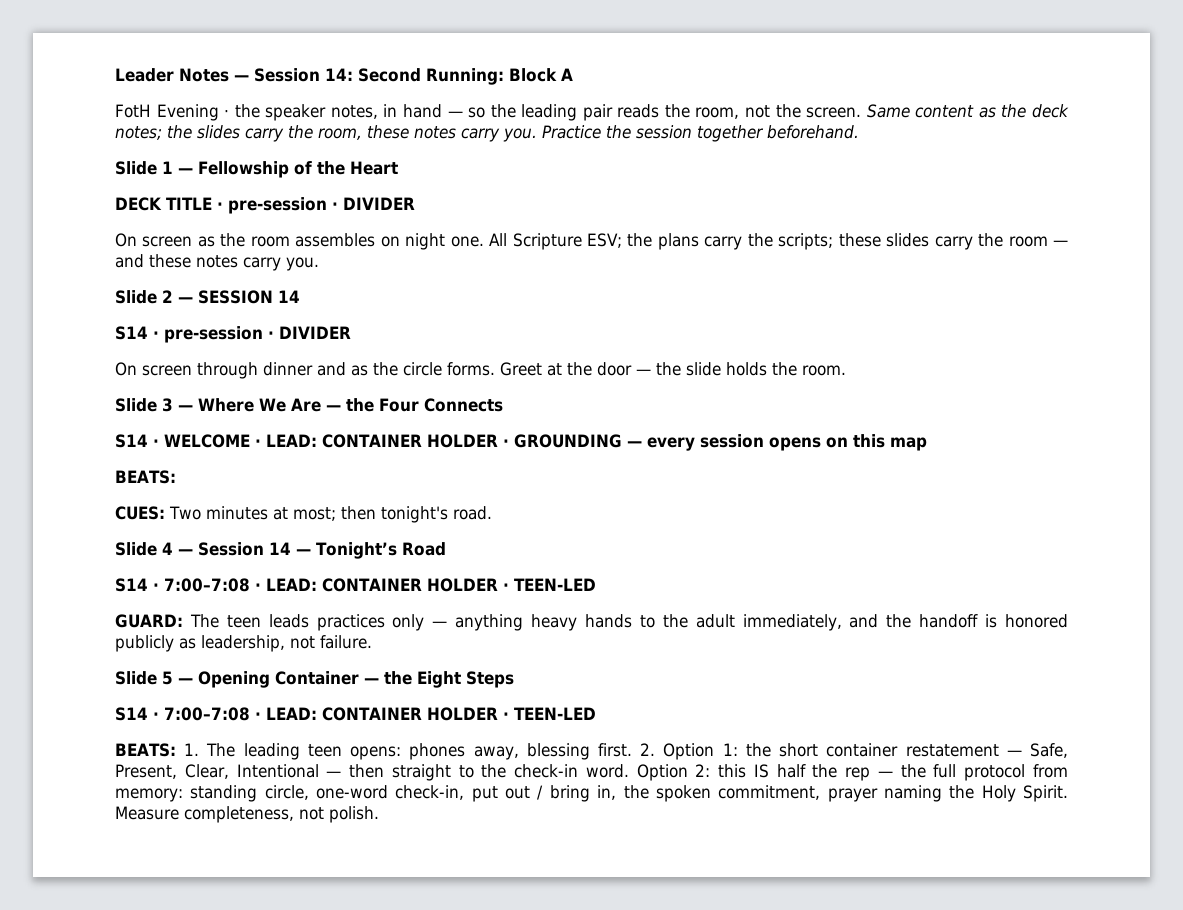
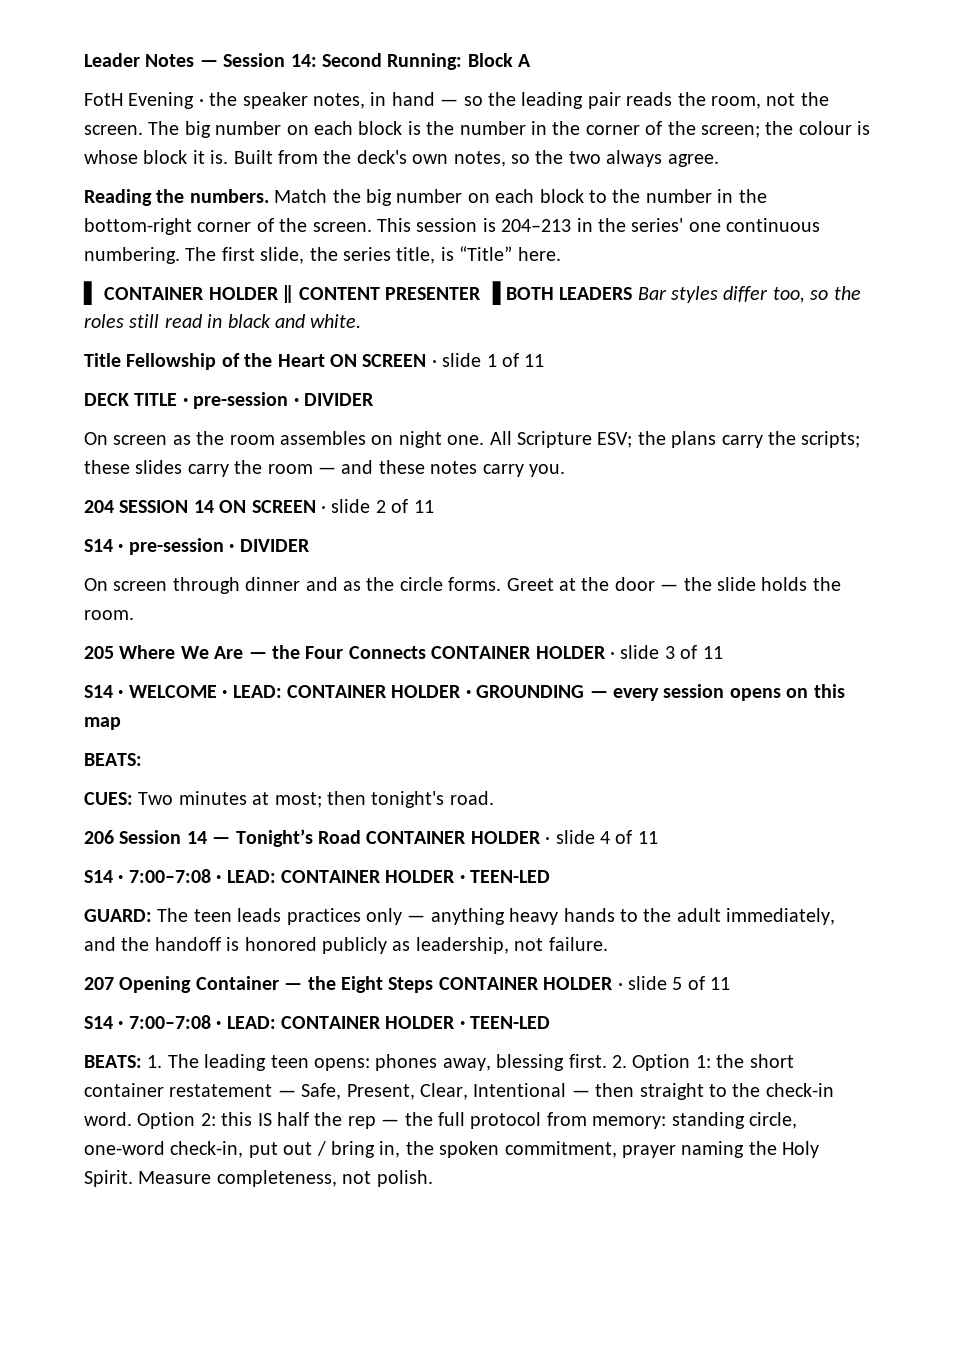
[866,104,1070,118] [115,125,859,142] [115,161,398,178] Same content as the deck notes; the slides carry the room, these notes carry you. Practice the session together beforehand. // Slide 1 — Fellowship of the Heart -> [148,121,871,138] [84,150,719,167] [84,189,767,206] [84,218,821,235] [84,246,561,264] [83,281,861,305] [84,314,362,328] [84,353,545,370] The big number on each block is the number in the corner of the screen; the colour is whose block it is. Built from the deck's own notes, so the two always agree. // Reading the numbers. Match the big number on each block to the number in the bottom-right corner of the screen. This session is 204–213 in the series' one continuous numbering. The first slide, the series title, is “Title” here. // ▌ CONTAINER HOLDER ‖ CONTENT PRESENTER ▐ BOTH LEADERS Bar styles differ too, so the roles still read in black and white. // Title Fellowship of the Heart ON SCREEN · slide 1 of 11
[115,290,193,304] Slide 2 — -> [84,500,114,513] 204
(300, 296) none -> [219,499,434,513] ON SCREEN · slide 2 of 11
[115,398,193,412] Slide 3 — -> [84,646,114,659] 205
(503, 405) none -> [431,645,723,659] CONTAINER HOLDER · slide 3 of 11
[115,542,193,556] Slide 4 — -> [84,830,114,844] 206
(446, 549) none -> [366,830,658,844] CONTAINER HOLDER · slide 4 of 11
[115,671,193,685] Slide 5 — -> [84,977,114,990] 207
(514, 679) none -> [438,976,731,990] CONTAINER HOLDER · slide 5 of 11

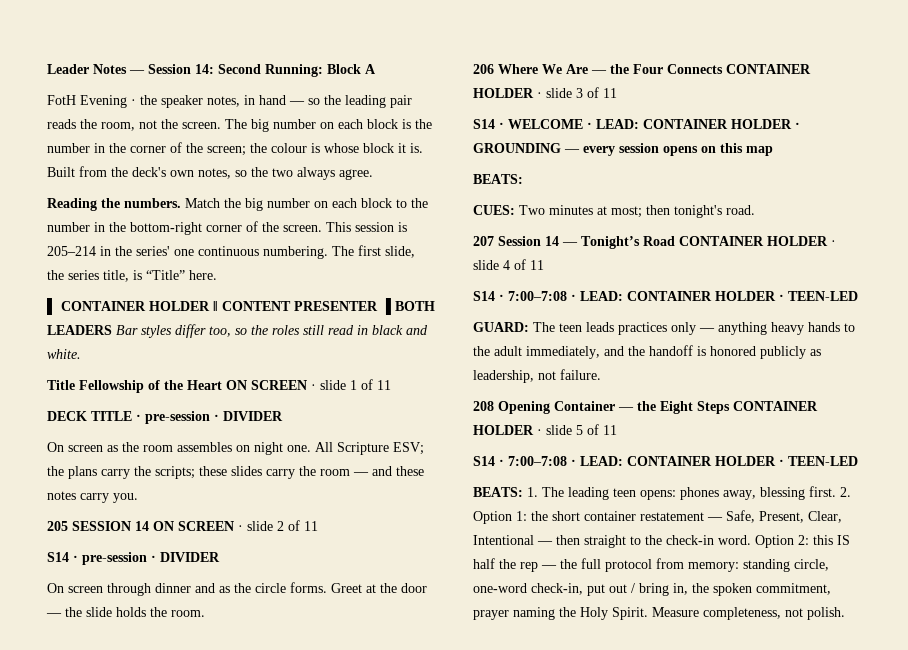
[501,219,572,232] 204–213 -> [47,246,96,256] 205–214
[84,500,114,513] 204 -> [47,521,68,531] 205
[84,646,114,659] 205 -> [473,64,494,74] 206
[84,830,114,844] 206 -> [473,236,494,246] 207
[84,977,114,990] 207 -> [473,401,494,411] 208

